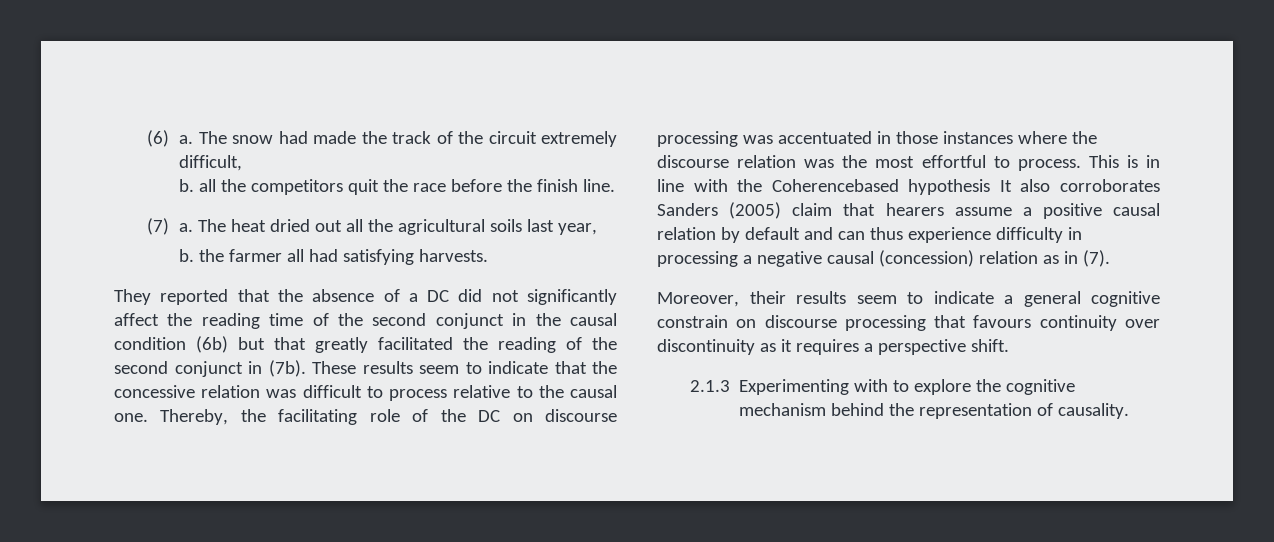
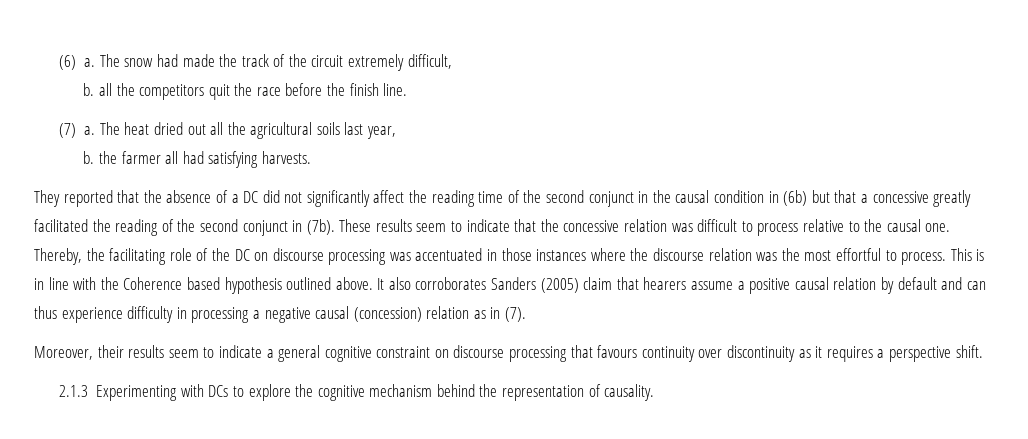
(186, 343) none -> [768,191,779,203] in
(306, 343) none -> [860,191,929,203] a concessive
[771,179,991,195] Coherencebased hypothesis -> [123,277,373,294] Coherence based hypothesis outlined above.
[657,315,728,328] constrain -> [376,346,431,358] constraint
(888, 385) none -> [208,385,229,397] DCs

